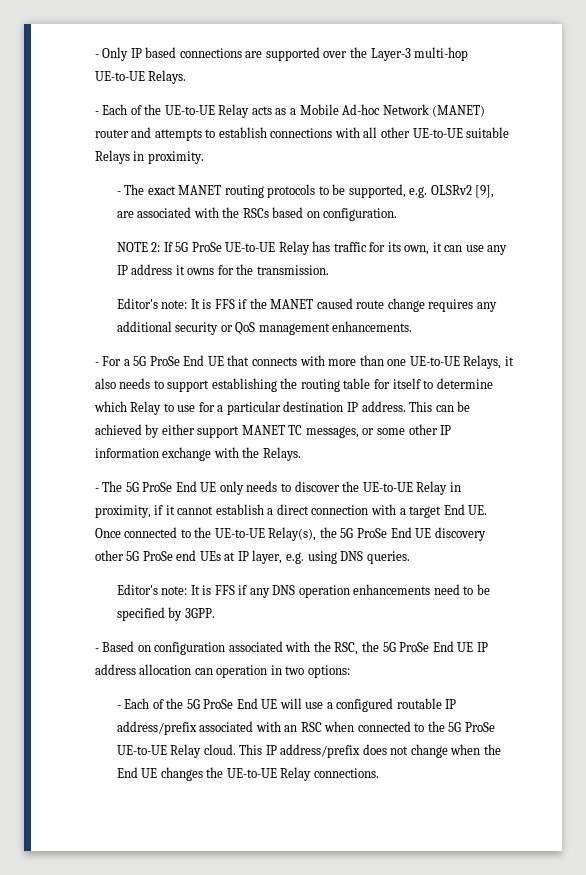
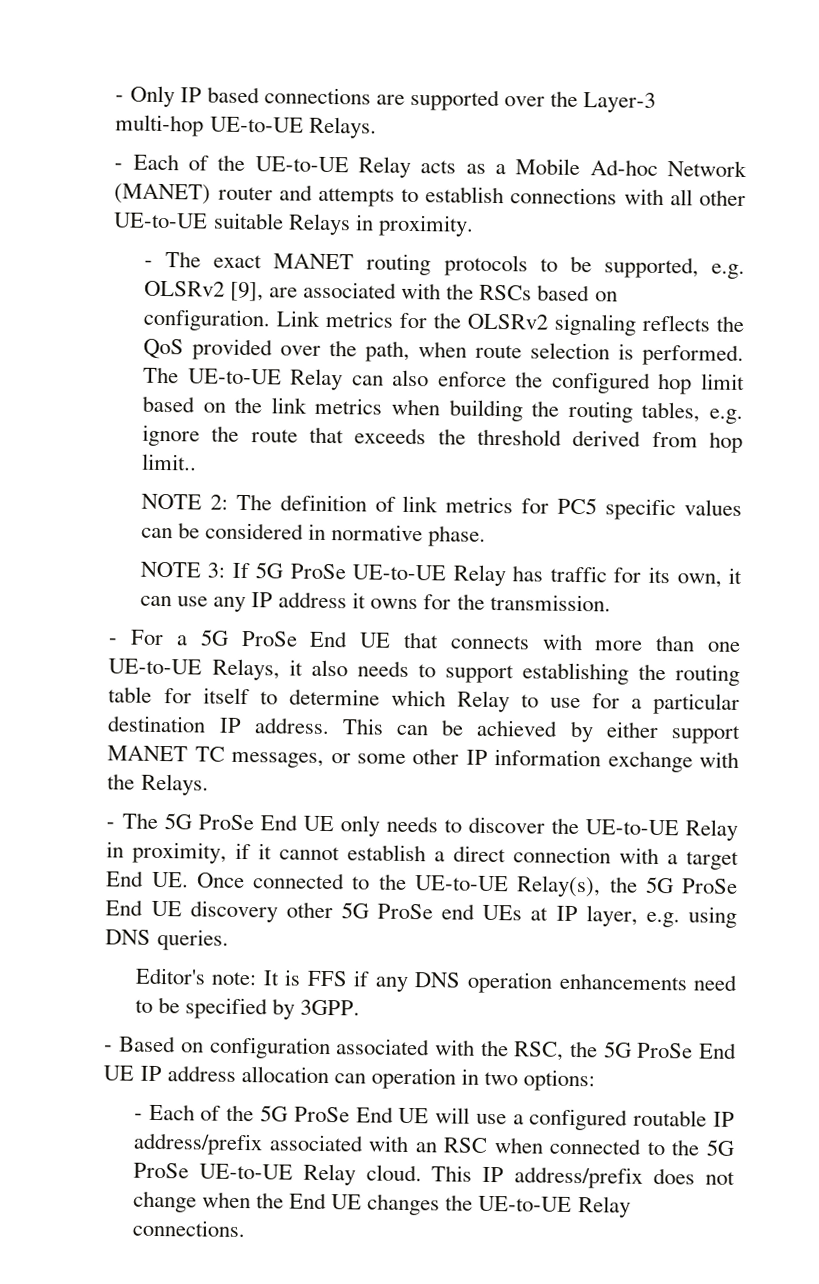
[116,242,161,252] // NOTE 2: -> [275,310,744,336] [142,338,744,367] [142,366,746,395] [141,395,744,425] [141,424,743,453] [141,453,197,471] [140,493,742,521] [140,522,487,547] [139,561,226,578] Link metrics for the OLSRv2 signaling reflects the QoS provided over the path, when route selection is performed. The UE-to-UE Relay can also enforce the configured hop limit based on the link metrics when building the routing tables, e.g. ignore the route that exceeds the threshold derived from hop limit.. // NOTE 2: The definition of link metrics for PC5 specific values can be considered in normative phase. // NOTE 3:
[116,298,497,312] [116,321,413,335] // Editor's note: It is FFS if the MANET caused route change requires any additional security or QoS management enhancements. -> (611, 602) none

